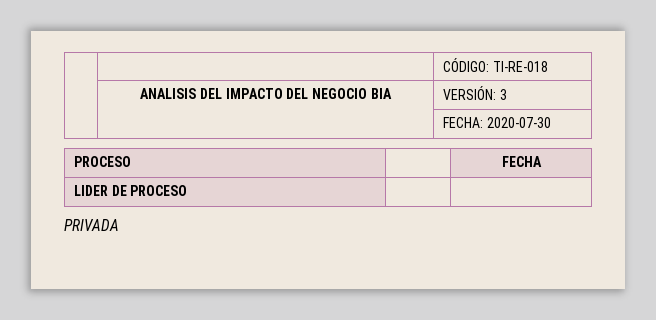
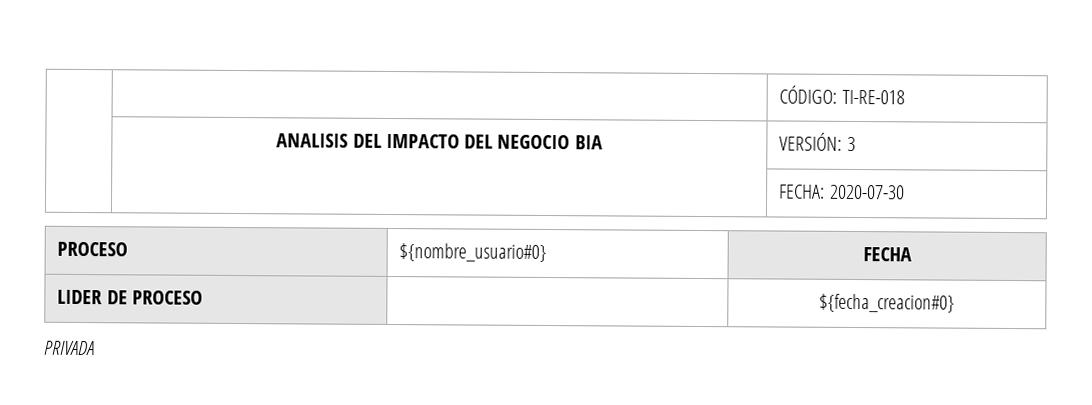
(131, 161) none -> [399,243,548,263] ${nombre_usuario#0}
(188, 190) none -> [819,293,955,313] ${fecha_creacion#0}

